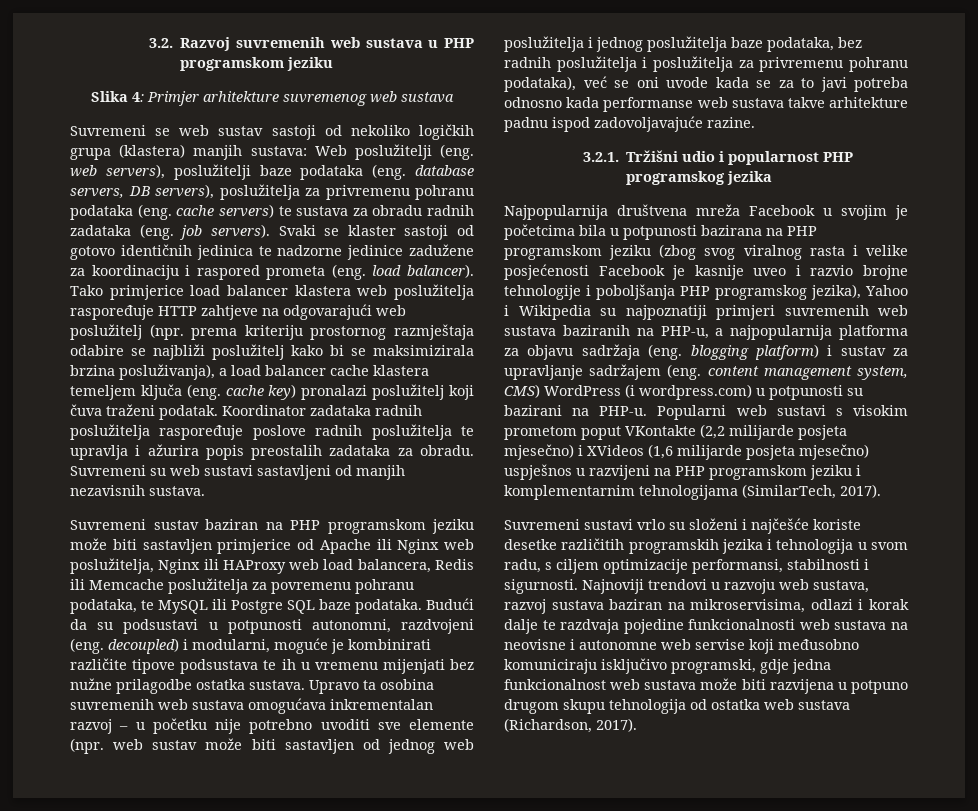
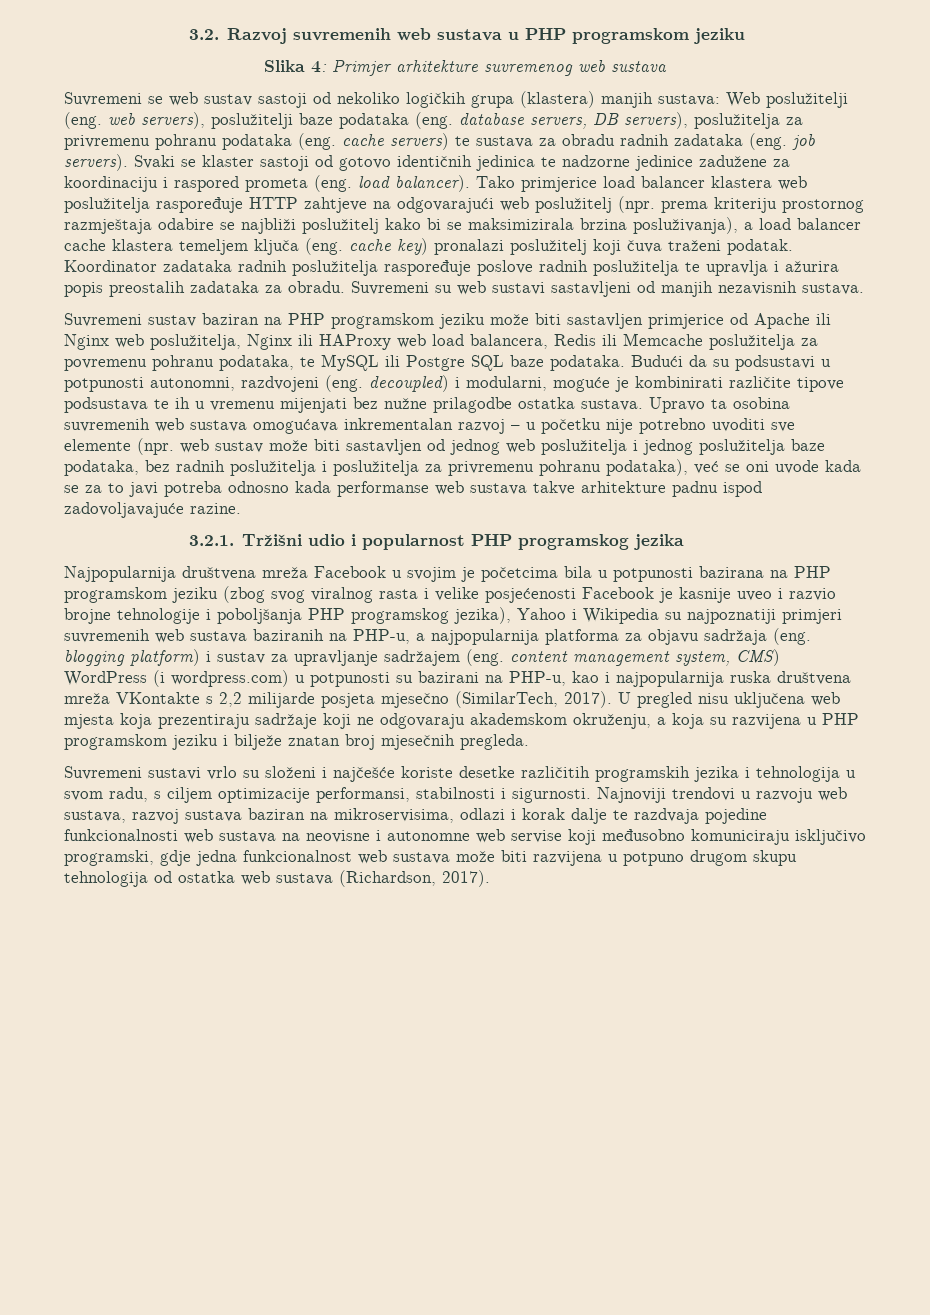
[599,405,908,420] [504,424,847,440] [504,444,869,460] [504,464,861,480] [504,484,881,500] PHP-u. Popularni web sustavi s visokim prometom poput VKontakte (2,2 milijarde posjeta mjesečno) i XVideos (1,6 milijarde posjeta mjesečno) uspješnos u razvijeni na PHP programskom jeziku i komplementarnim tehnologijama (SimilarTech, 2017). -> [509,671,851,687] [64,691,840,708] [64,713,859,729] [64,734,529,750] PHP-u, kao i najpopularnija ruska društvena mreža VKontakte s 2,2 milijarde posjeta mjesečno (SimilarTech, 2017). U pregled nisu uključena web mjesta koja prezentiraju sadržaje koji ne odgovaraju akademskom okruženju, a koja su razvijena u PHP programskom jeziku i bilježe znatan broj mjesečnih pregleda.

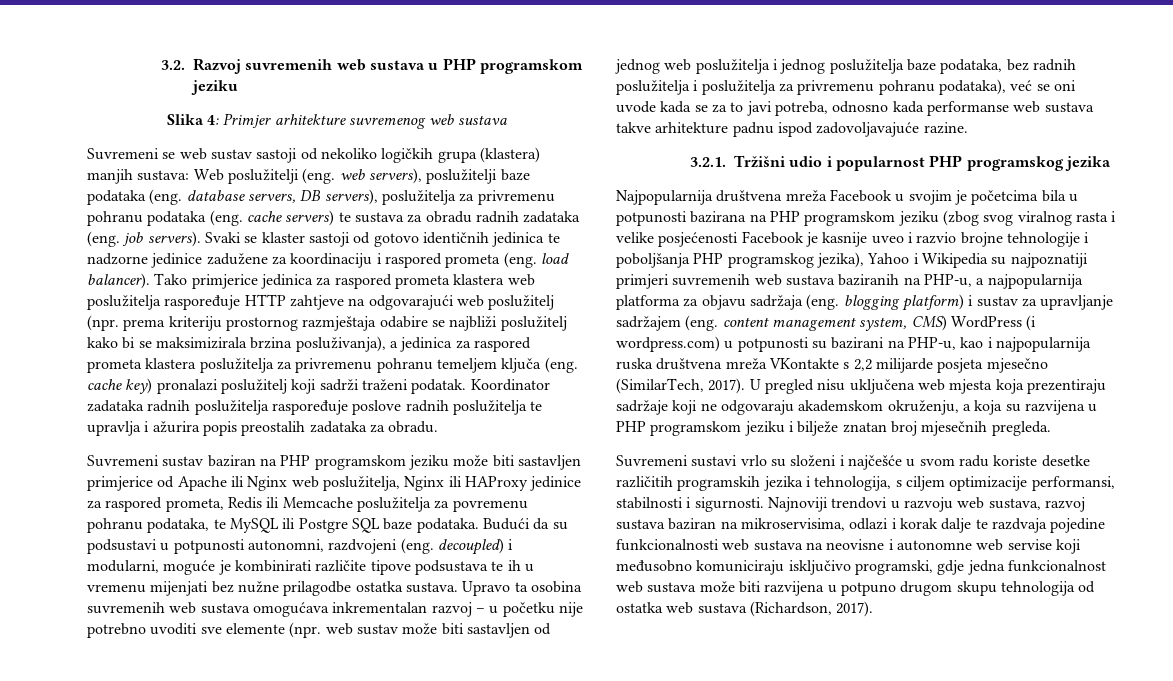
[603,176,705,188] load balancer -> [260,274,450,289] jedinica za raspored prometa
[759,218,861,230] [64,239,173,251] load balancer cache klastera -> [400,337,531,352] [87,358,433,373] jedinica za raspored prometa klastera poslužitelja za privremenu pohranu
[627,240,662,253] čuva -> [319,379,359,391] sadrži
[351,281,864,297] Suvremeni su web sustavi sastavljeni od manjih nezavisnih sustava. -> (439, 427) none
[397,334,548,349] web load balancera, -> [530,476,582,491] [87,497,224,512] jedinice za raspored prometa,
[164,481,222,497] potreba -> [774,101,828,116] potreba,
(395, 774) none -> [906,455,989,467] u svom radu
[756,766,856,782] [64,787,148,802] tehnologija u svom radu, -> [814,476,892,491] tehnologija,

